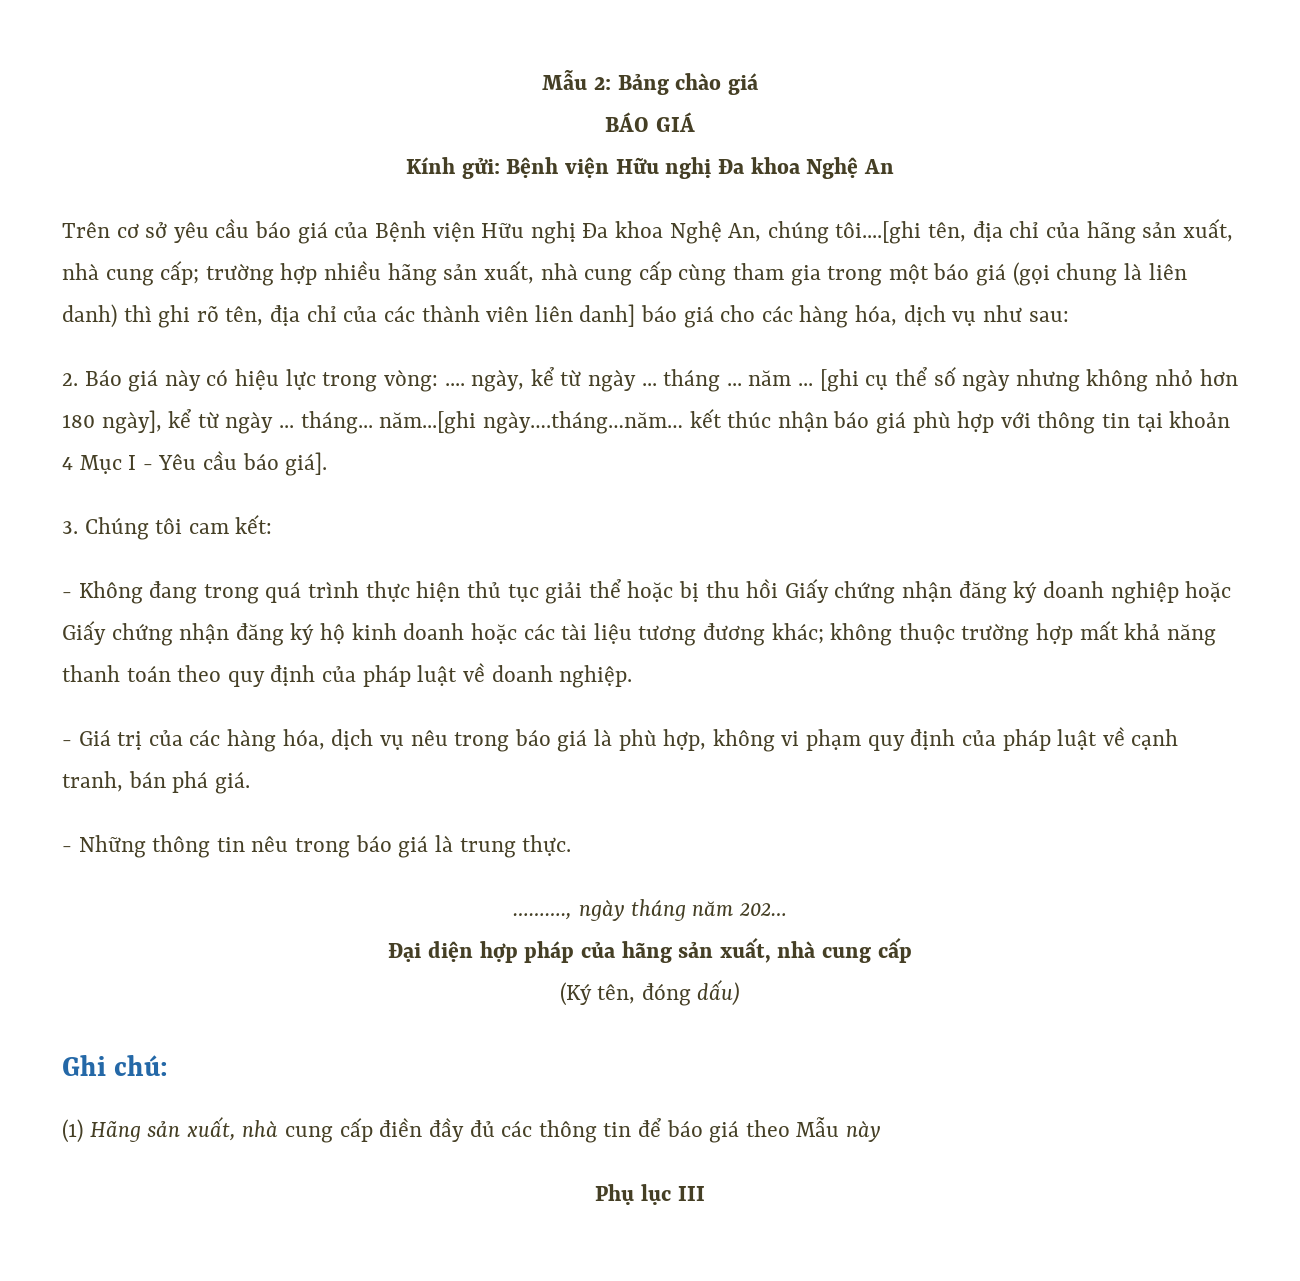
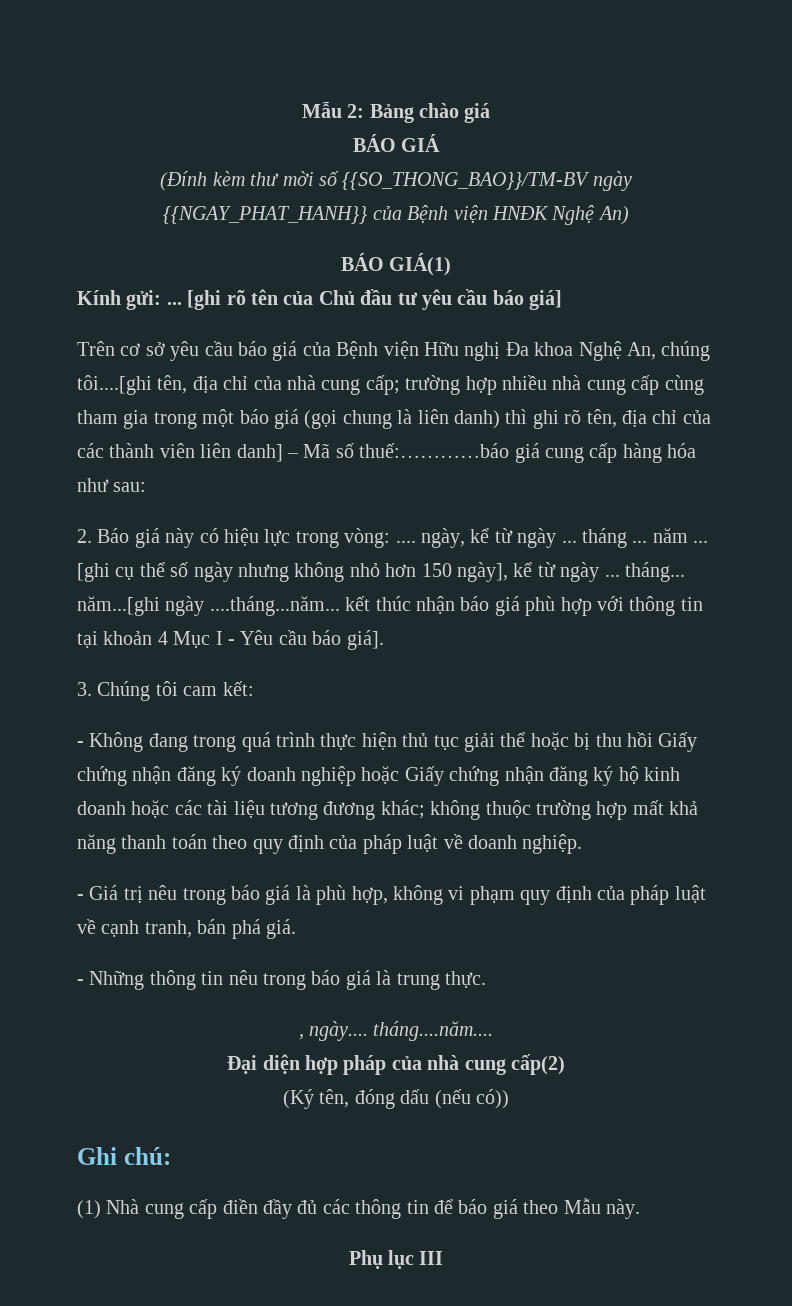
[406,157,894,179] Kính gửi: Bệnh viện Hữu nghị Đa khoa Nghệ An -> [160,171,632,191] [163,205,629,225] [340,253,452,276] [77,289,563,310] (Đính kèm thư mời số {{SO_THONG_BAO}}/TM-BV ngày {{NGAY_PHAT_HANH}} của Bệnh viện HNĐK Nghệ An) // BÁO GIÁ(1) // Kính gửi: ... [ghi rõ tên của Chủ đầu tư yêu cầu báo giá]
[1086,219,1233,244] hãng sản xuất, -> (282, 383) none
[387,261,534,286] hãng sản xuất, -> (547, 382) none
[640,305,977,328] báo giá cho các hàng hóa, dịch vụ -> [287,443,697,463] – Mã số thuế:…………báo giá cung cấp hàng hóa
[62,414,95,428] 180 -> [421,563,452,577] 150
[482,411,683,434] ngày….tháng…năm… -> [165,596,340,616] ngày ....tháng...năm...
[148,729,404,752] của các hàng hóa, dịch vụ -> (143, 894) none
[513,899,787,921] ………., ngày tháng năm 202… -> [298,1021,494,1041] , ngày.... tháng....năm....
[621,938,912,963] hãng sản xuất, nhà cung cấp -> [427,1054,565,1075] nhà cung cấp(2)
[697,980,741,1006] dấu) -> [400,1089,509,1109] dấu (nếu có))
[89,1117,279,1142] Hãng sản xuất, nhà -> [106,1199,140,1214] Nhà
[846,1120,881,1142] này -> [605,1199,640,1219] này.

